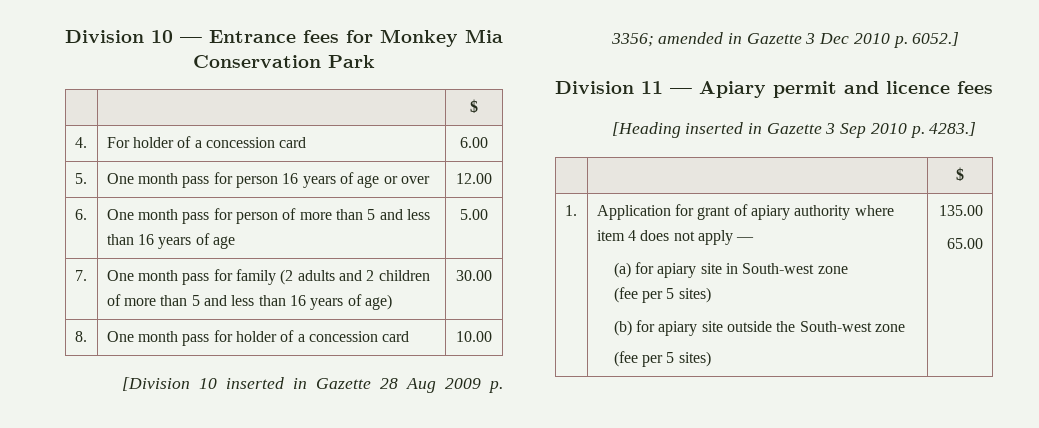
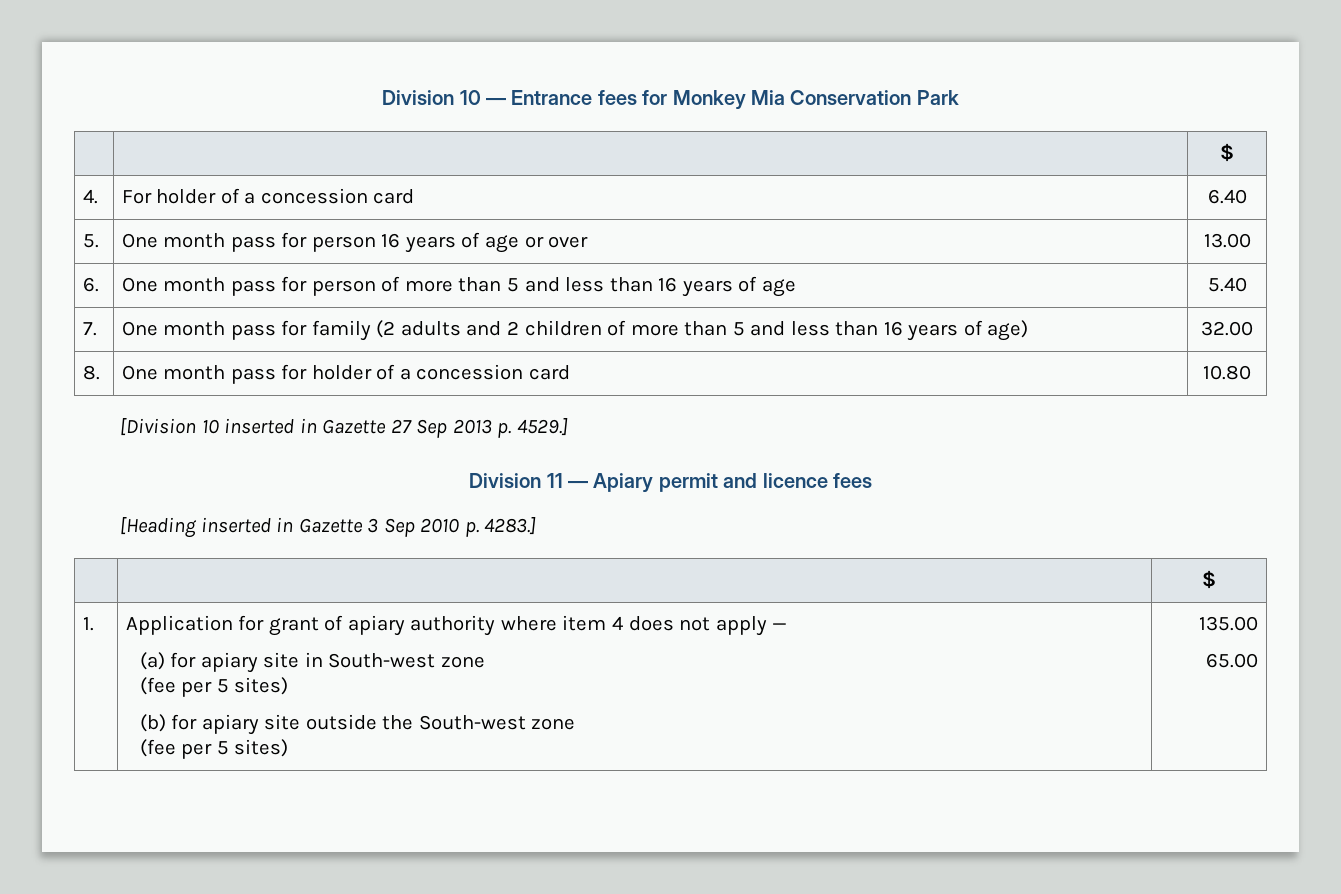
[460,137,488,148] 6.00 -> [1207,189,1247,204] 6.40
[456,173,492,184] 12.00 -> [1203,233,1251,248] 13.00
[460,209,488,220] 5.00 -> [1207,277,1247,292] 5.40
[456,270,492,281] 30.00 -> [1201,321,1253,336] 32.00
[456,331,492,342] 10.00 -> [1203,365,1251,380] 10.80
[379,378,504,393] [610,32,960,48] 28 Aug 2009 p. 3356; amended in Gazette 3 Dec 2010 p. 6052.] -> [390,418,568,438] 27 Sep 2013 p. 4529.]

